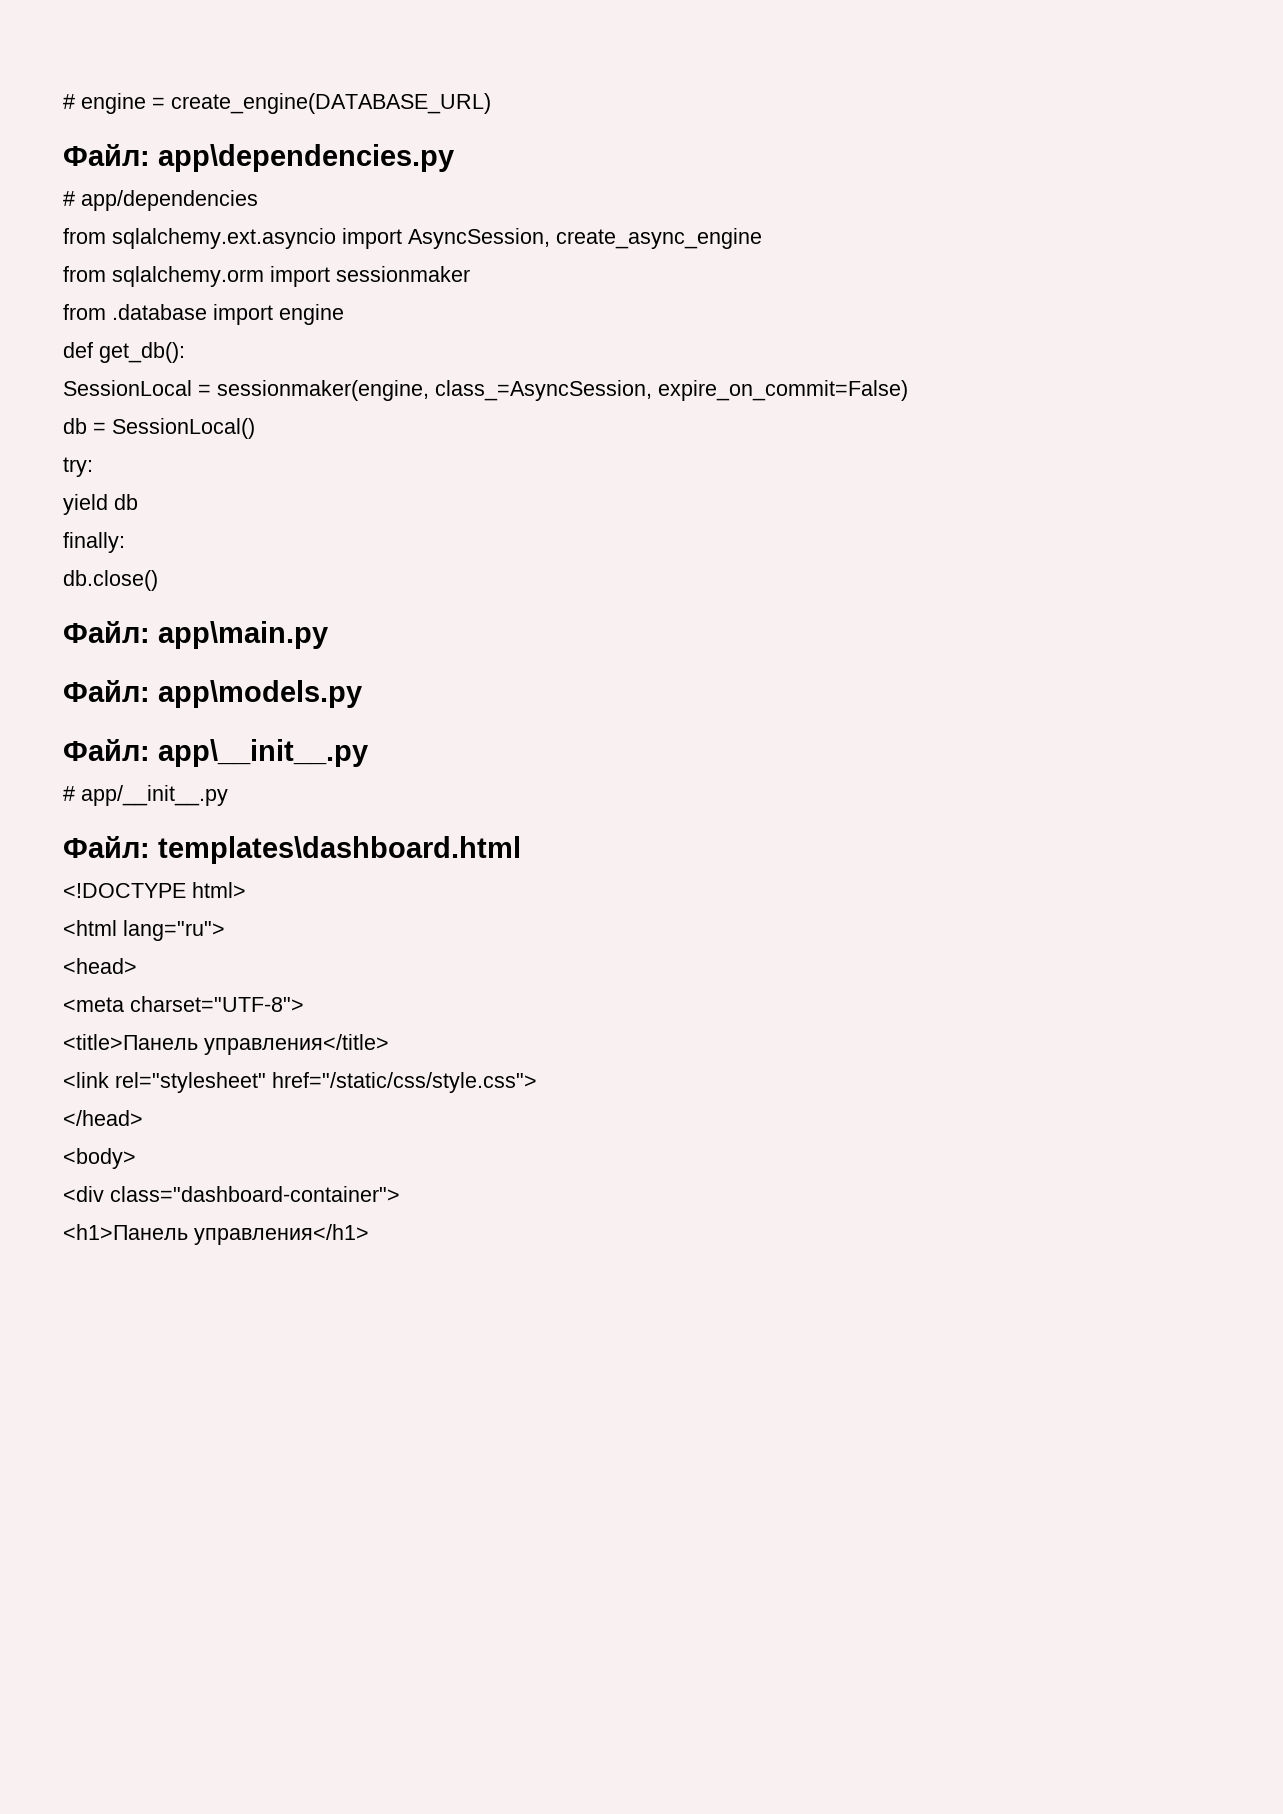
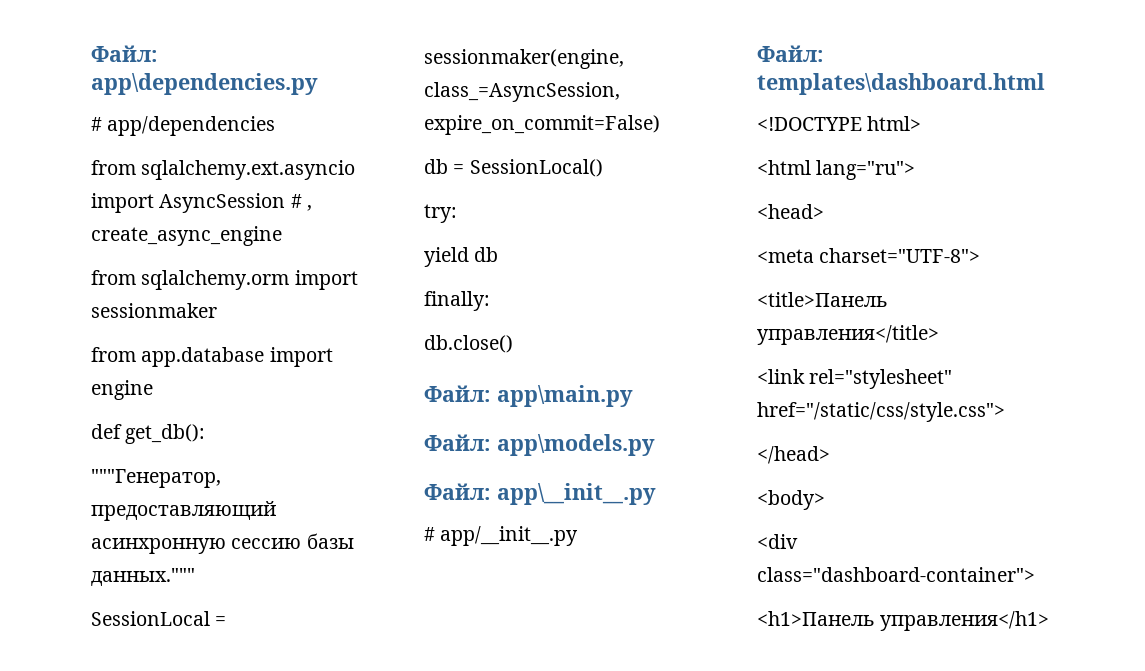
[63,93,491,114] # engine = create_engine(DATABASE_URL) // -> (91, 53) none
[408,228,550,249] AsyncSession, -> [159,193,312,213] AsyncSession # ,
[112,304,207,320] .database -> [141,347,265,367] app.database
(185, 352) none -> [91,469,221,488] [91,501,276,521] [91,533,354,554] [91,568,195,586] // """Генератор, предоставляющий асинхронную сессию базы данных."""

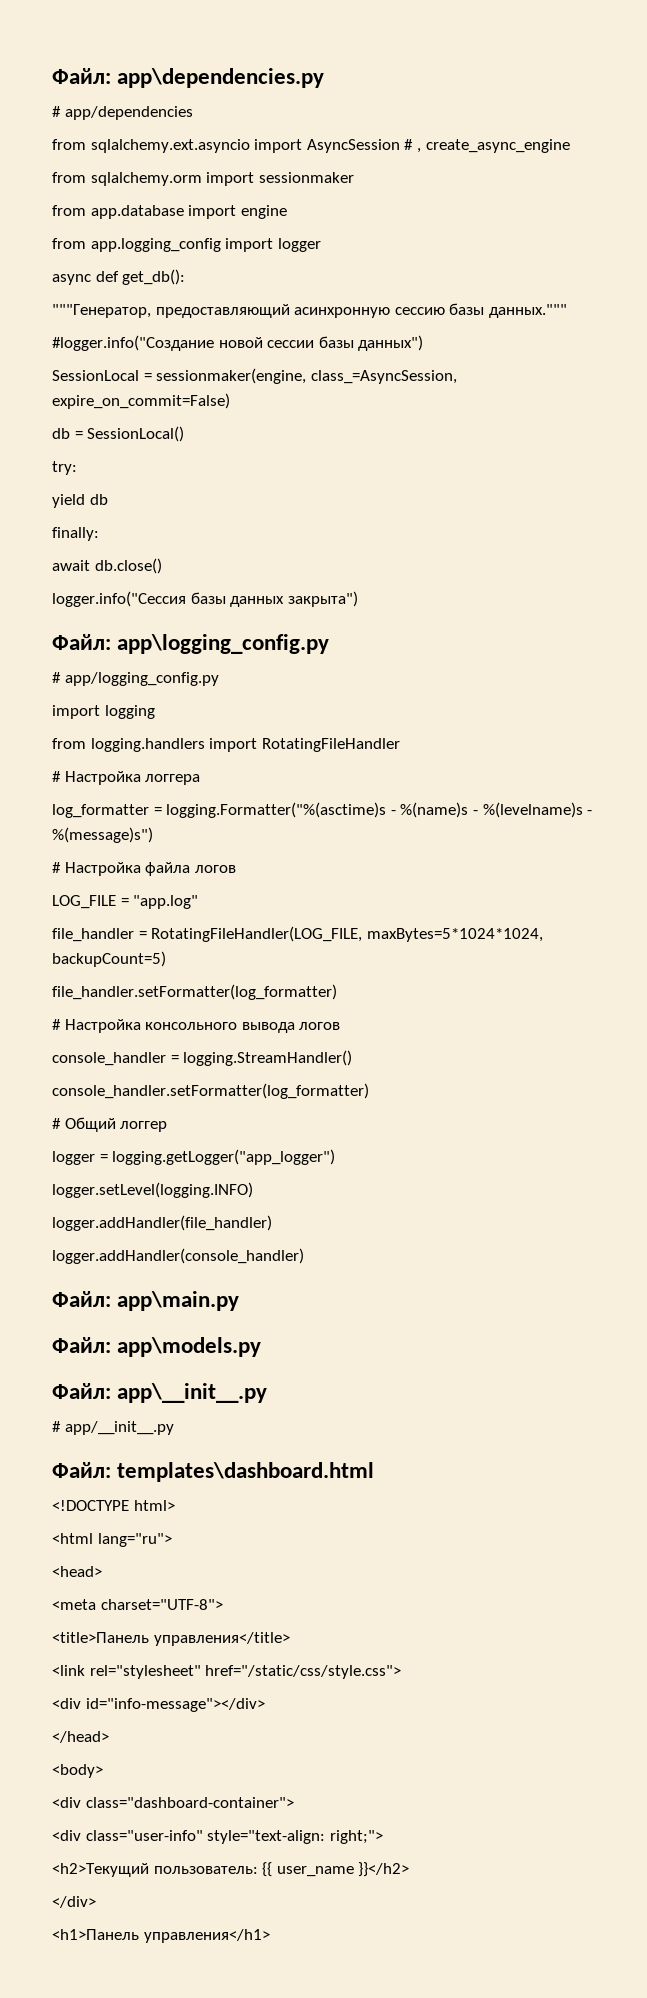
(153, 390) none -> [52,238,321,252] [52,274,91,285] from app.logging_config import logger // async
(195, 577) none -> [52,335,424,351] // #logger.info("Создание новой сессии базы данных")
(490, 301) none -> [52,560,90,571] await
(513, 344) none -> [52,591,358,607] [52,634,330,654] [52,672,219,686] [52,705,155,719] [52,738,400,752] [52,771,201,785] [52,802,593,818] [52,827,153,843] [52,862,236,876] [52,895,199,909] [52,926,543,942] [52,951,166,967] [52,984,337,1000] [52,1019,341,1033] [52,1050,353,1066] [52,1083,369,1099] [52,1117,168,1132] [52,1149,336,1165] [52,1182,253,1198] [52,1215,272,1231] [52,1248,304,1264] // logger.info("Сессия базы данных закрыта") // Файл: app\logging_config.py // # app/logging_config.py // import logging // from logging.handlers import RotatingFileHandler // # Настройка логгера // log_formatter = logging.Formatter("%(asctime)s - %(name)s - %(levelname)s - %(message)s") // # Настройка файла логов // LOG_FILE = "app.log" // file_handler = RotatingFileHandler(LOG_FILE, maxBytes=5*1024*1024, backupCount=5) // file_handler.setFormatter(log_formatter) // # Настройка консольного вывода логов // console_handler = logging.StreamHandler() // console_handler.setFormatter(log_formatter) // # Общий логгер // logger = logging.getLogger("app_logger") // logger.setLevel(logging.INFO) // logger.addHandler(file_handler) // logger.addHandler(console_handler)
(1005, 412) none -> [52,1698,265,1712] // <div id="info-message"></div>
(1035, 574) none -> [52,1830,383,1844] [52,1862,410,1877] [52,1896,96,1908] // <div class="user-info" style="text-align: right;"> // <h2>Текущий пользователь: {{ user_name }}</h2> // </div>

